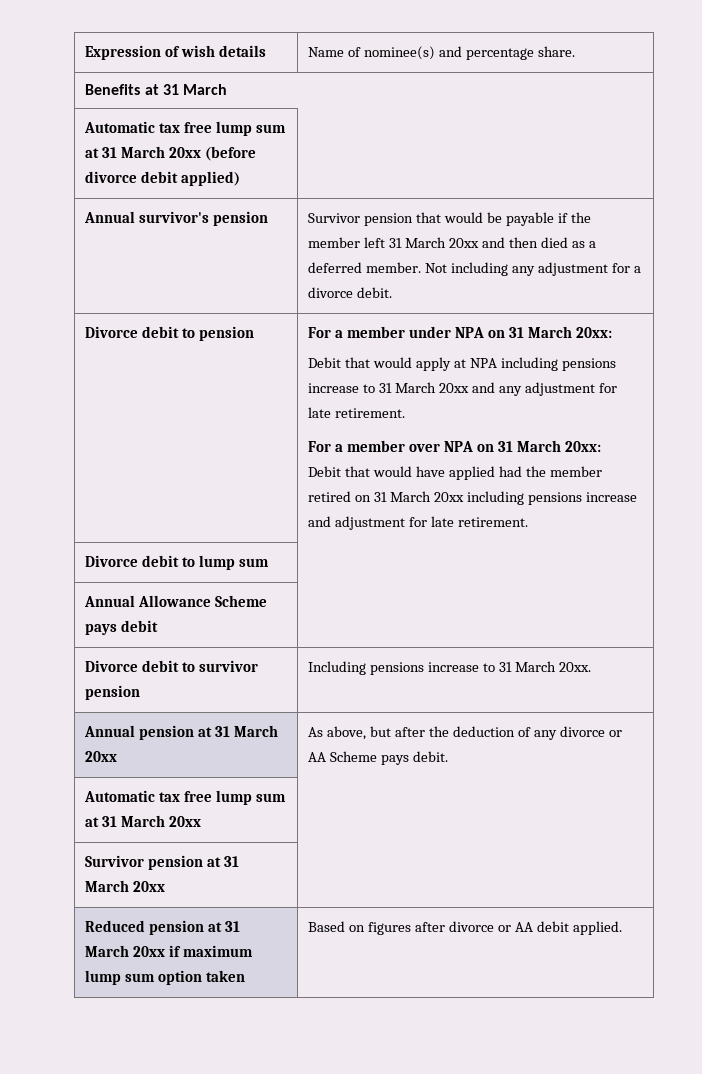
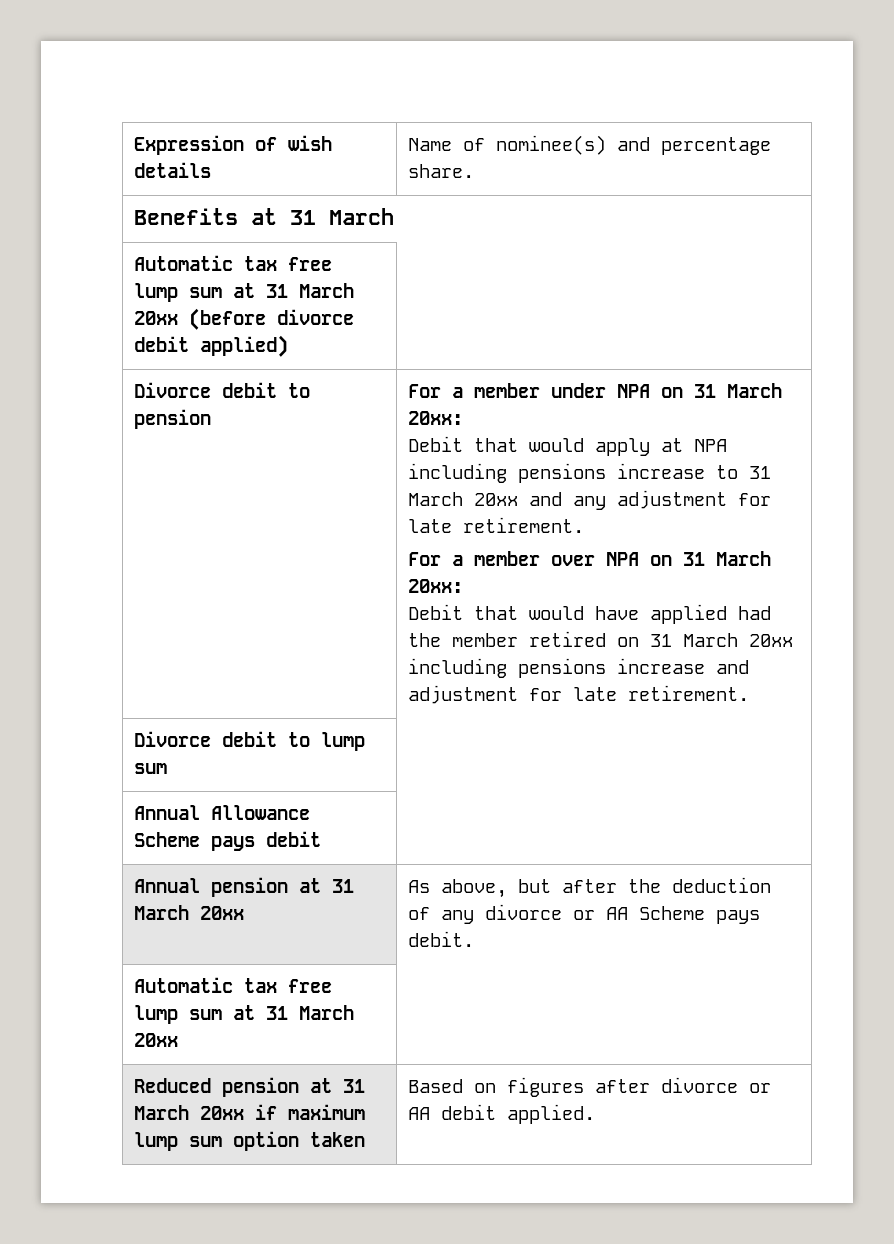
[84,211,269,226] [308,212,591,226] [308,237,596,248] [308,262,641,276] [308,287,393,298] // Annual survivor's pension | Survivor pension that would be payable if the member left 31 March 20xx and then died as a deferred member. Not including any adjustment for a divorce debit. -> (289, 346) none
[85,660,259,672] [85,685,141,700] [308,661,591,675] // Divorce debit to survivor pension | Including pensions increase to 31 March 20xx. -> (322, 839) none
[85,855,240,870] [85,880,166,892] // Survivor pension at 31 March 20xx | -> (179, 1040) none

